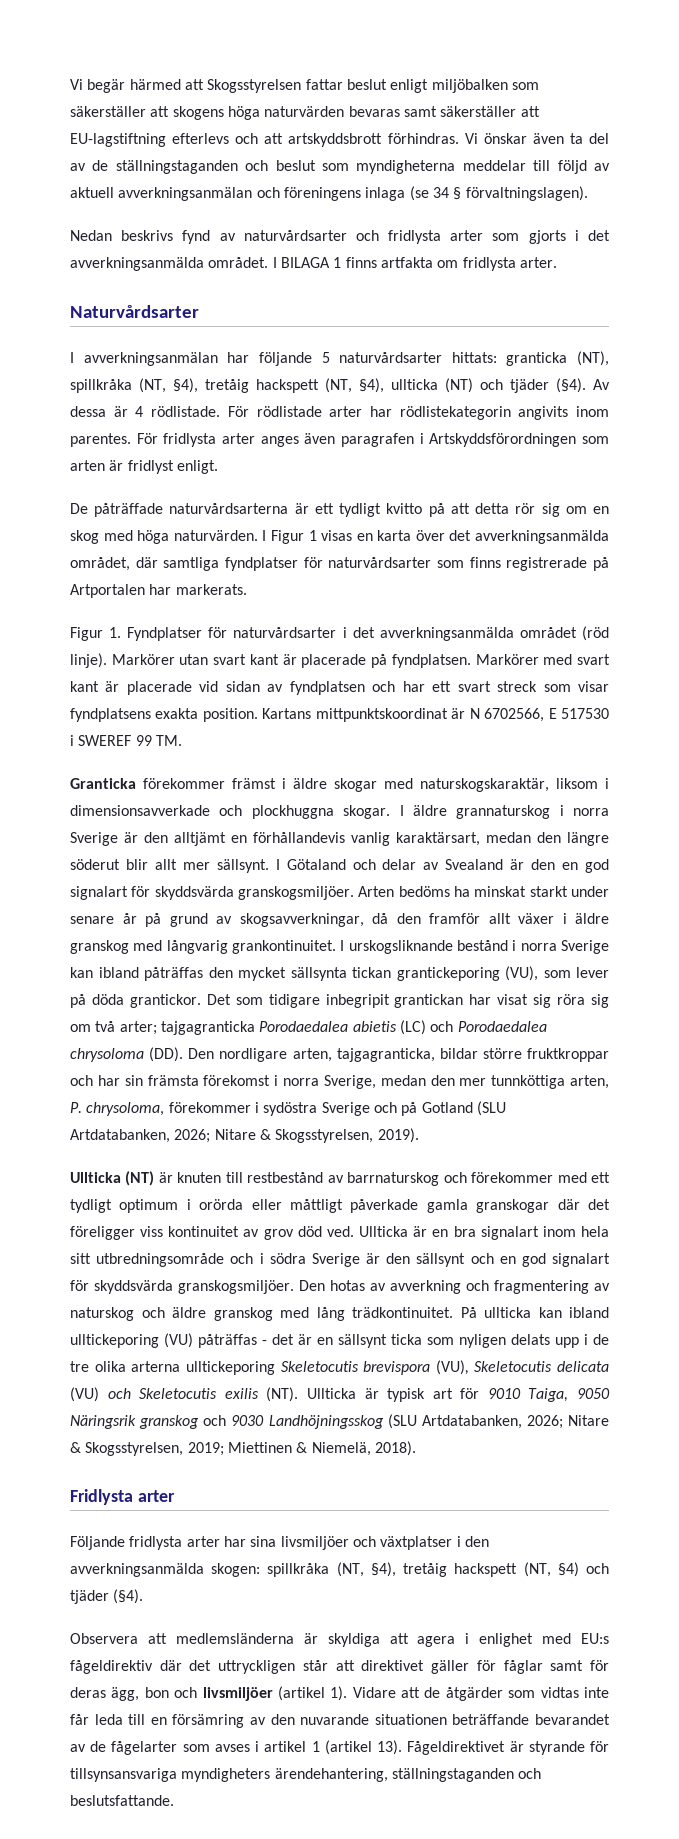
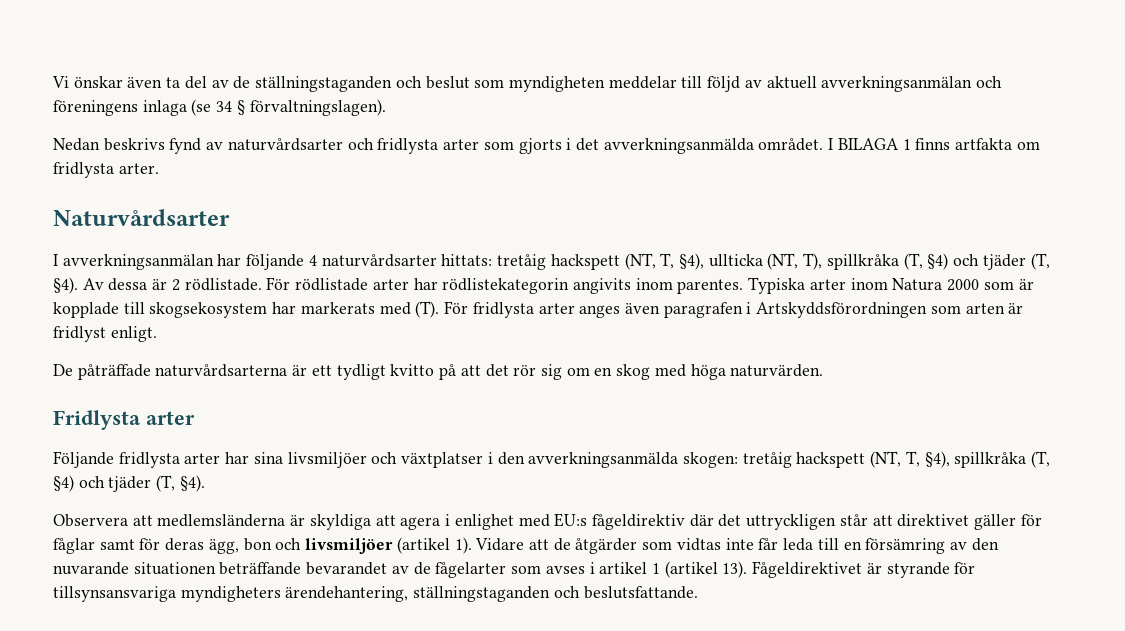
[70,79,539,93] [70,106,540,120] [70,133,478,147] Vi begär härmed att Skogsstyrelsen fattar beslut enligt miljöbalken som säkerställer att skogens höga naturvärden bevaras samt säkerställer att EU-lagstiftning efterlevs och att artskyddsbrott förhindras. Vi -> [52,76,69,88] Vi
[356,160,456,174] myndigheterna -> [508,76,605,92] myndigheten
[321,352,330,363] 5 -> [308,255,317,266] 4
[506,351,609,366] [70,378,352,393] granticka (NT), spillkråka (NT, §4), tretåig hackspett (NT, -> [497,253,675,270] tretåig hackspett (NT, T,
[445,378,586,393] (NT) och tjäder (§4). -> [767,253,1050,270] [53,277,78,294] (NT, T), spillkråka (T, §4) och tjäder (T, §4).
[135,406,144,417] 4 -> [171,279,180,291] 2
(131, 440) none -> [748,277,1034,294] [53,301,440,318] Typiska arter inom Natura 2000 som är kopplade till skogsekosystem har markerats med (T).
[475,503,510,514] detta -> [485,364,509,377] det
[262,530,609,544] [70,557,609,571] [70,584,247,598] [70,626,609,641] [70,653,610,668] [70,681,609,695] [70,708,610,722] [70,735,182,746] [70,778,609,792] [70,805,609,819] [70,832,609,846] [70,859,610,873] [70,886,609,900] [70,913,609,927] [70,940,609,954] [70,966,609,981] [70,994,609,1008] [70,1020,547,1035] [70,1047,609,1062] [70,1075,609,1089] [70,1101,506,1116] [70,1128,419,1143] [70,1171,610,1186] [70,1199,610,1213] [70,1226,609,1240] [70,1253,610,1267] [70,1280,610,1294] [70,1307,609,1321] [70,1333,609,1348] [70,1360,609,1375] [70,1387,610,1402] [70,1414,609,1429] [70,1441,416,1456] I Figur 1 visas en karta över det avverkningsanmälda området, där samtliga fyndplatser för naturvårdsarter som finns registrerade på Artportalen har markerats. // Figur 1. Fyndplatser för naturvårdsarter i det avverkningsanmälda området (röd linje). Markörer utan svart kant är placerade på fyndplatsen. Markörer med svart kant är placerade vid sidan av fyndplatsen och har ett svart streck som visar fyndplatsens exakta position. Kartans mittpunktskoordinat är N 6702566, E 517530 i SWEREF 99 TM. // Granticka förekommer främst i äldre skogar med naturskogskaraktär, liksom i dimensionsavverkade och plockhuggna skogar. I äldre grannaturskog i norra Sverige är den alltjämt en förhållandevis vanlig karaktärsart, medan den längre söderut blir allt mer sällsynt. I Götaland och delar av Svealand är den en god signalart för skyddsvärda granskogsmiljöer. Arten bedöms ha minskat starkt under senare år på grund av skogsavverkningar, då den framför allt växer i äldre granskog med långvarig grankontinuitet. I urskogsliknande bestånd i norra Sverige kan ibland påträffas den mycket sällsynta tickan grantickeporing (VU), som lever på döda grantickor. Det som tidigare inbegripit grantickan har visat sig röra sig om två arter; tajgagranticka Porodaedalea abietis (LC) och Porodaedalea chrysoloma (DD). Den nordligare arten, tajgagranticka, bildar större fruktkroppar och har sin främsta förekomst i norra Sverige, medan den mer tunnköttiga arten, P. chrysoloma, förekommer i sydöstra Sverige och på Gotland (SLU Artdatabanken, 2026; Nitare & Skogsstyrelsen, 2019). // Ullticka (NT) är knuten till restbestånd av barrnaturskog och förekommer med ett tydligt optimum i orörda eller måttligt påverkade gamla granskogar där det föreligger viss kontinuitet av grov död ved. Ullticka är en bra signalart inom hela sitt utbredningsområde och i södra Sverige är den sällsynt och en god signalart för skyddsvärda granskogsmiljöer. Den hotas av avverkning och fragmentering av naturskog och äldre granskog med lång trädkontinuitet. På ullticka kan ibland ulltickeporing (VU) påträffas - det är en sällsynt ticka som nyligen delats upp i de tre olika arterna ulltickeporing Skeletocutis brevispora (VU), Skeletocutis delicata (VU) och Skeletocutis exilis (NT). Ullticka är typisk art för 9010 Taiga, 9050 Näringsrik granskog och 9030 Landhöjningsskog (SLU Artdatabanken, 2026; Nitare & Skogsstyrelsen, 2019; Miettinen & Niemelä, 2018). -> (824, 370) none
[267,1562,609,1577] [70,1589,144,1604] spillkråka (NT, §4), tretåig hackspett (NT, §4) och tjäder (§4). -> [742,451,1051,468] [53,475,205,492] tretåig hackspett (NT, T, §4), spillkråka (T, §4) och tjäder (T, §4).

